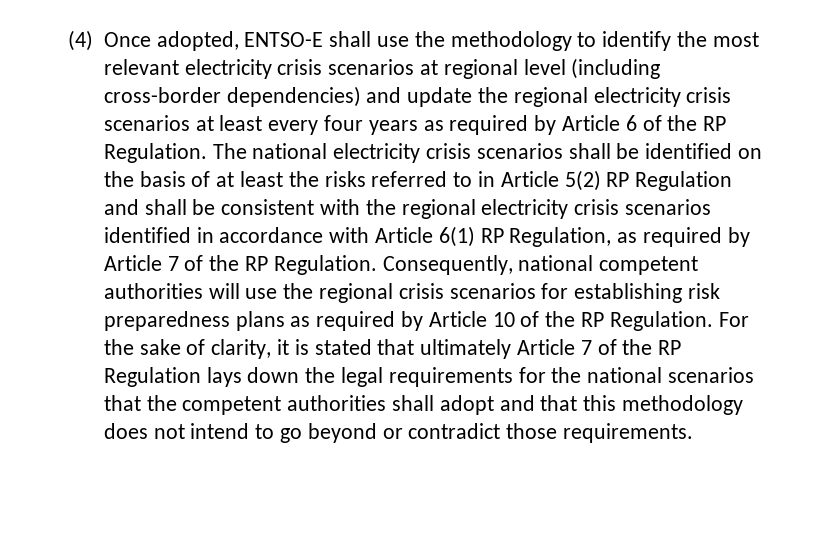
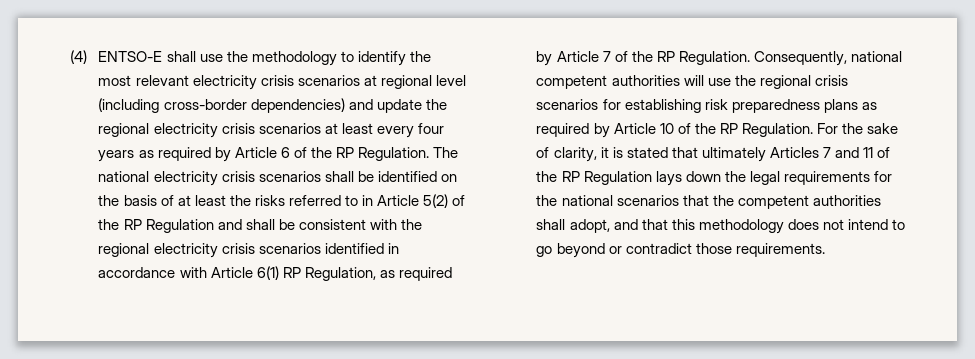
[103,31,239,51] Once adopted, -> (87, 57) none
(601, 180) none -> [452,195,466,206] [98,219,120,230] of the
[516,339,592,355] Article 7 -> [769,147,873,158] Articles 7 and 11
[439,395,494,415] adopt -> [569,219,610,233] adopt,

